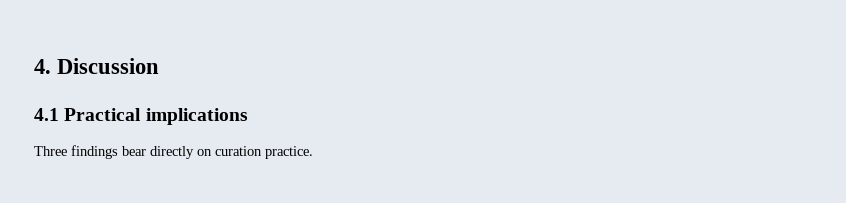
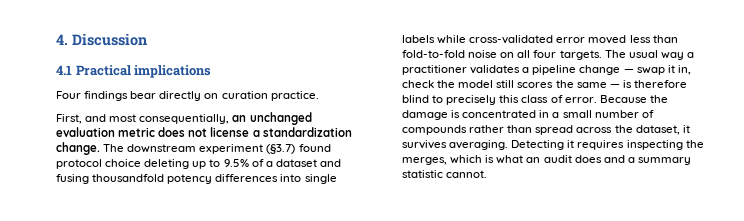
[34,146,67,156] Three -> [56,91,81,99] Four
(313, 152) none -> [56,112,312,125] [56,127,352,137] [56,142,331,155] [56,159,341,169] [56,174,337,184] [402,35,678,44] [402,50,694,60] [402,65,691,75] [402,80,687,88] [402,95,668,105] [402,110,654,120] [402,125,690,135] [402,140,704,150] [402,155,691,165] [402,170,488,178] // First, and most consequentially, an unchanged evaluation metric does not license a standardization change. The downstream experiment (§3.7) found protocol choice deleting up to 9.5% of a dataset and fusing thousandfold potency differences into single labels while cross-validated error moved less than fold-to-fold noise on all four targets. The usual way a practitioner validates a pipeline change — swap it in, check the model still scores the same — is therefore blind to precisely this class of error. Because the damage is concentrated in a small number of compounds rather than spread across the dataset, it survives averaging. Detecting it requires inspecting the merges, which is what an audit does and a summary statistic cannot.

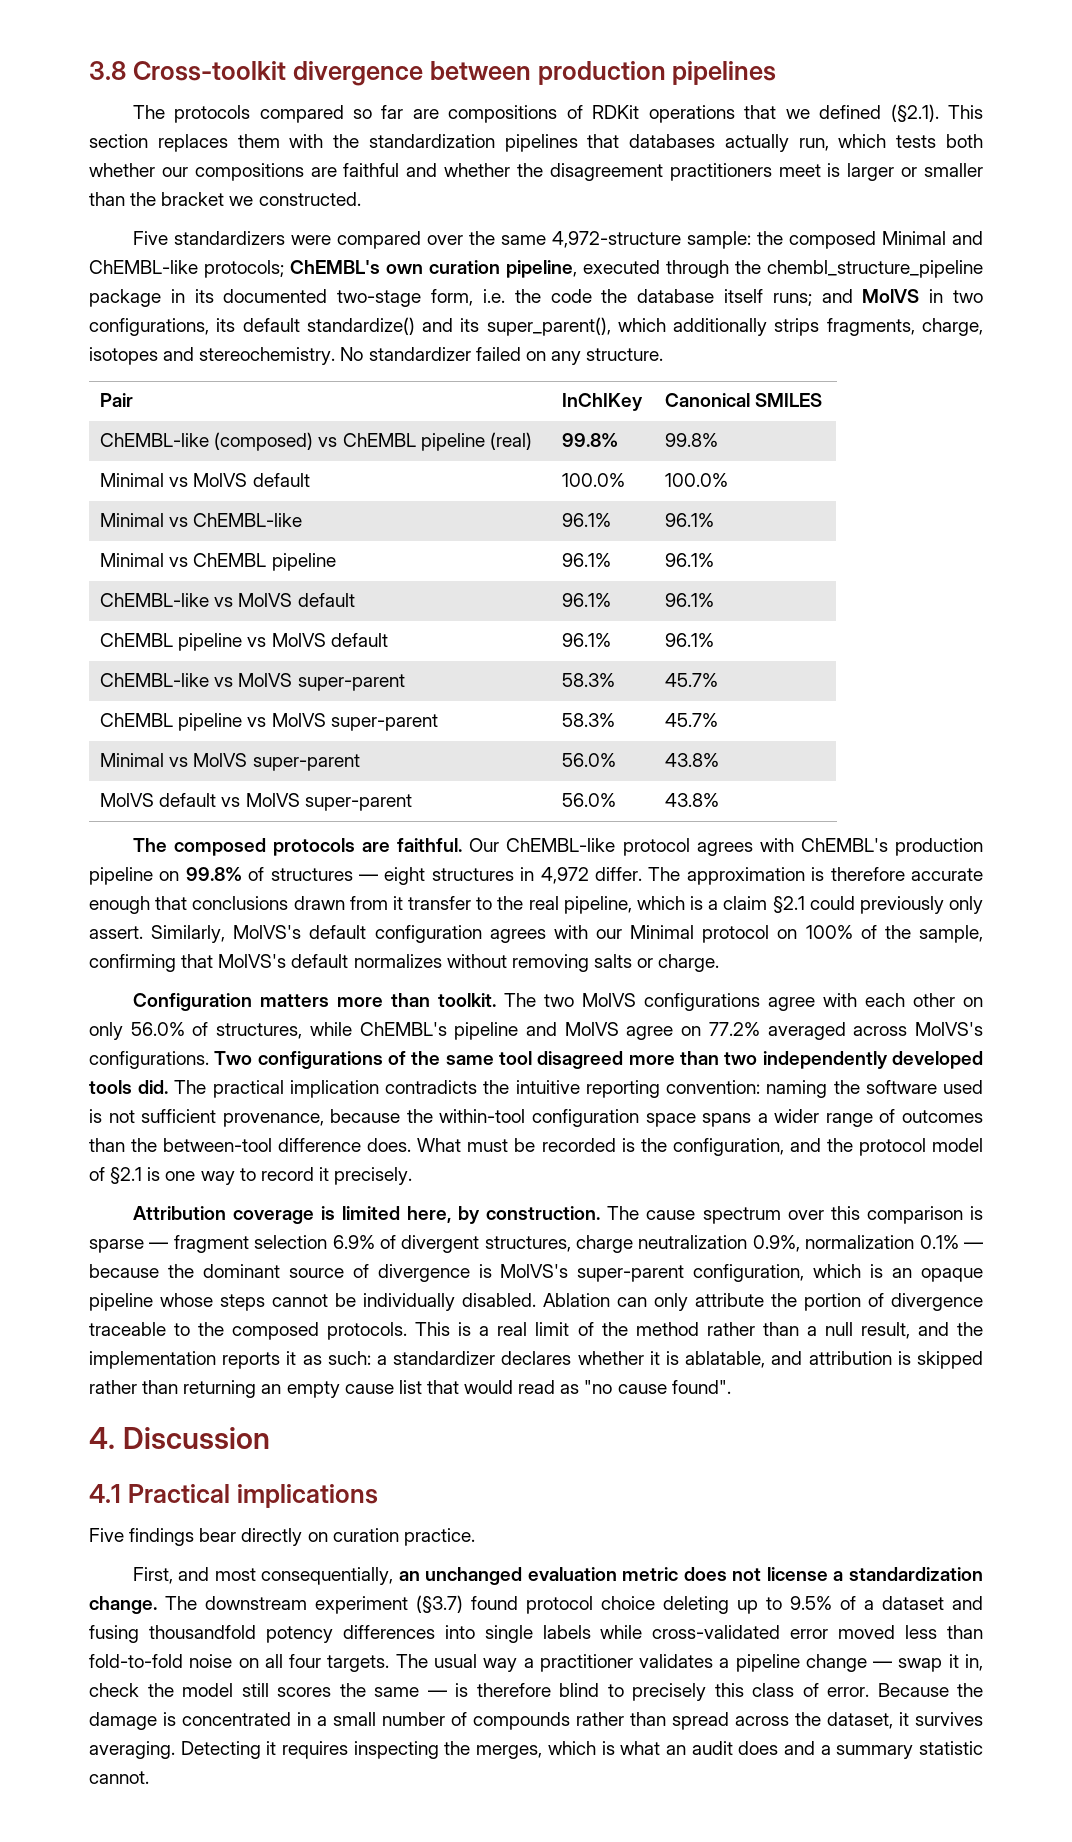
(56, 39) none -> [89,61,777,86] [132,104,983,123] [89,134,983,152] [89,163,984,181] [89,192,361,206] [132,231,984,249] [89,260,983,278] [89,289,983,307] [89,317,983,336] [89,347,664,365] [100,393,134,407] [562,393,644,411] [665,393,823,407] [100,432,532,451] [562,433,619,447] [665,433,719,447] [100,473,310,487] [562,473,626,487] [665,473,729,487] [100,513,303,527] [562,513,612,527] [665,513,715,527] [100,553,336,571] [562,553,612,567] [665,553,715,567] [100,593,355,607] [562,593,612,607] [665,593,715,607] [100,633,388,651] [562,633,612,647] [665,633,715,647] [100,673,405,691] [562,673,616,687] [665,673,719,687] [100,713,438,731] [562,713,616,727] [665,713,719,727] [100,753,360,771] [562,753,617,767] [665,753,720,767] [100,793,412,811] [562,793,617,807] [665,793,720,807] [132,838,983,856] [89,867,983,885] [89,896,983,914] [89,925,983,943] [89,954,720,972] [132,993,983,1011] [89,1022,983,1040] [89,1051,984,1069] [89,1080,984,1098] [89,1109,983,1127] [89,1138,984,1156] [89,1167,413,1185] [132,1206,984,1224] [89,1235,983,1253] [89,1264,983,1282] [89,1293,983,1311] [89,1322,984,1340] [89,1351,984,1369] [89,1380,731,1398] 3.8 Cross-toolkit divergence between production pipelines // The protocols compared so far are compositions of RDKit operations that we defined (§2.1). This section replaces them with the standardization pipelines that databases actually run, which tests both whether our compositions are faithful and whether the disagreement practitioners meet is larger or smaller than the bracket we constructed. // Five standardizers were compared over the same 4,972-structure sample: the composed Minimal and ChEMBL-like protocols; ChEMBL's own curation pipeline, executed through the chembl_structure_pipeline package in its documented two-stage form, i.e. the code the database itself runs; and MolVS in two configurations, its default standardize() and its super_parent(), which additionally strips fragments, charge, isotopes and stereochemistry. No standardizer failed on any structure. // Pair | InChIKey | Canonical SMILES // ChEMBL-like (composed) vs ChEMBL pipeline (real) | 99.8% | 99.8% // Minimal vs MolVS default | 100.0% | 100.0% // Minimal vs ChEMBL-like | 96.1% | 96.1% // Minimal vs ChEMBL pipeline | 96.1% | 96.1% // ChEMBL-like vs MolVS default | 96.1% | 96.1% // ChEMBL pipeline vs MolVS default | 96.1% | 96.1% // ChEMBL-like vs MolVS super-parent | 58.3% | 45.7% // ChEMBL pipeline vs MolVS super-parent | 58.3% | 45.7% // Minimal vs MolVS super-parent | 56.0% | 43.8% // MolVS default vs MolVS super-parent | 56.0% | 43.8% // The composed protocols are faithful. Our ChEMBL-like protocol agrees with ChEMBL's production pipeline on 99.8% of structures — eight structures in 4,972 differ. The approximation is therefore accurate enough that conclusions drawn from it transfer to the real pipeline, which is a claim §2.1 could previously only assert. Similarly, MolVS's default configuration agrees with our Minimal protocol on 100% of the sample, confirming that MolVS's default normalizes without removing salts or charge. // Configuration matters more than toolkit. The two MolVS configurations agree with each other on only 56.0% of structures, while ChEMBL's pipeline and MolVS agree on 77.2% averaged across MolVS's configurations. Two configurations of the same tool disagreed more than two independently developed tools did. The practical implication contradicts the intuitive reporting convention: naming the software used is not sufficient provenance, because the within-tool configuration space spans a wider range of outcomes than the between-tool difference does. What must be recorded is the configuration, and the protocol model of §2.1 is one way to record it precisely. // Attribution coverage is limited here, by construction. The cause spectrum over this comparison is sparse — fragment selection 6.9% of divergent structures, charge neutralization 0.9%, normalization 0.1% — because the dominant source of divergence is MolVS's super-parent configuration, which is an opaque pipeline whose steps cannot be individually disabled. Ablation can only attribute the portion of divergence traceable to the composed protocols. This is a real limit of the method rather than a null result, and the implementation reports it as such: a standardizer declares whether it is ablatable, and attribution is skipped rather than returning an empty cause list that would read as "no cause found". //
[56,91,81,99] Four -> [89,1528,124,1542] Five

